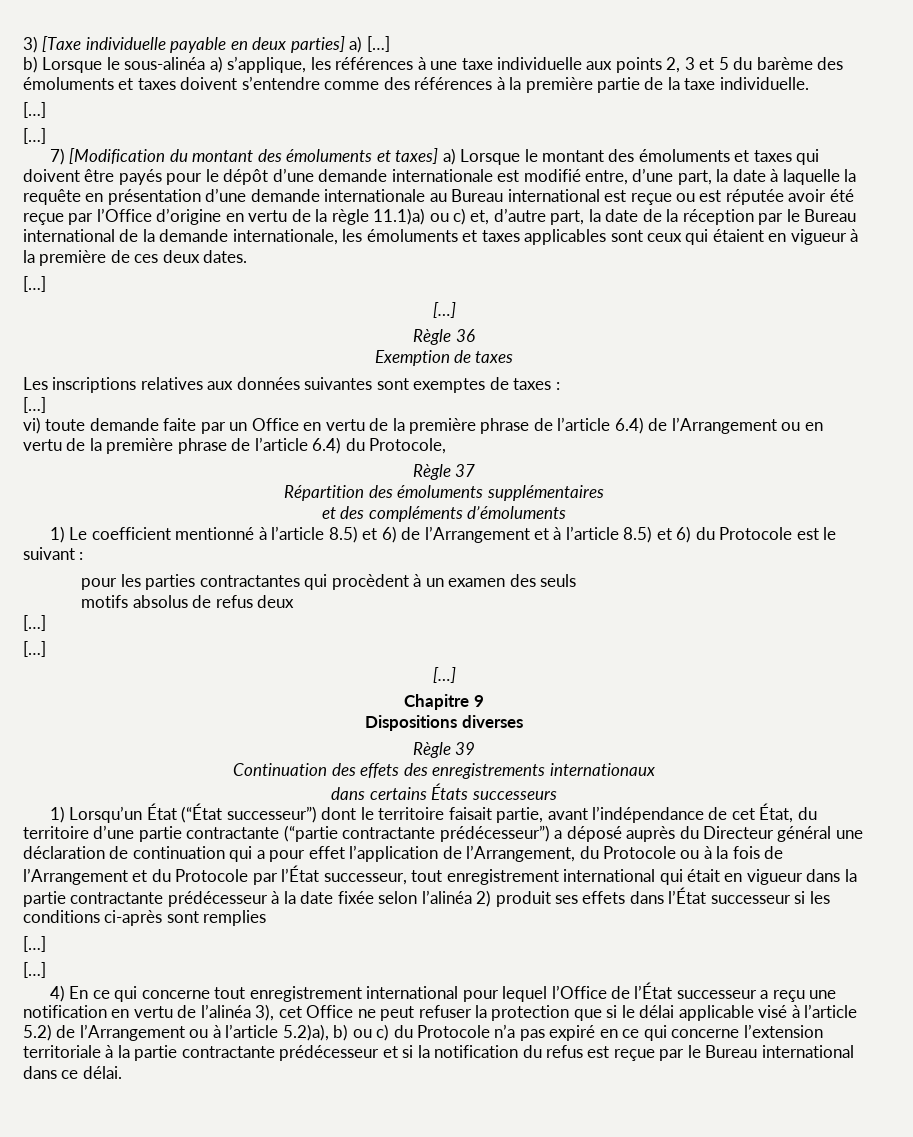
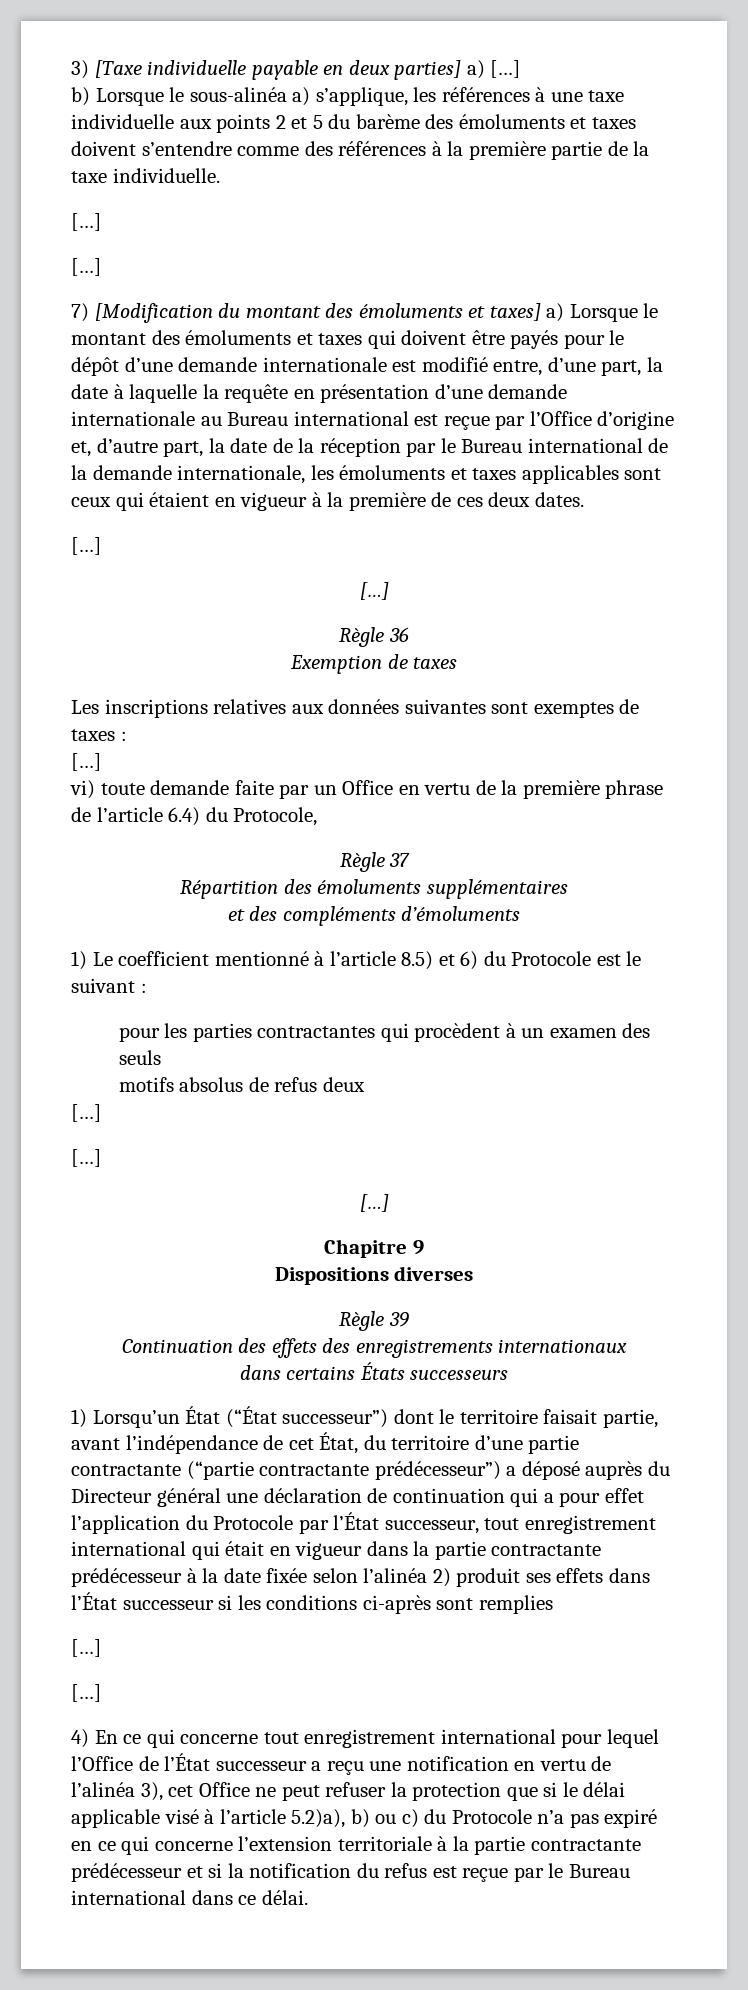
[666,57,695,73] 2, 3 -> [275,115,286,129] 2
[676,189,854,205] [23,208,467,225] ou est réputée avoir été reçue par l’Office d’origine en vertu de la règle 11.1)a) ou c) -> [495,411,675,430] par l’Office d’origine
[648,417,823,434] [23,437,342,454] de l’Arrangement ou en vertu de la première phrase de l’article 6.4) -> (201, 816) none
[401,526,692,543] de l’Arrangement et à l’article 8.5) et 6) -> (479, 960) none
[442,845,784,862] [23,868,148,885] de l’Arrangement, du Protocole ou à la fois de l’Arrangement et -> (180, 1524) none
[23,1024,279,1041] 5.2) de l’Arrangement ou à l’article -> (286, 1816) none

